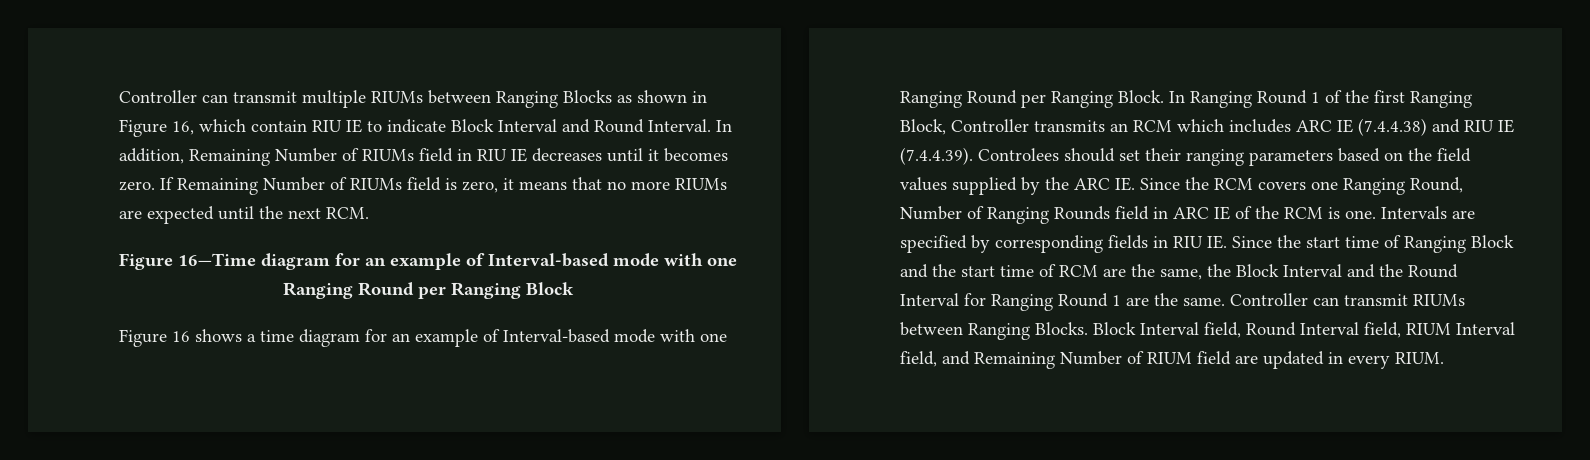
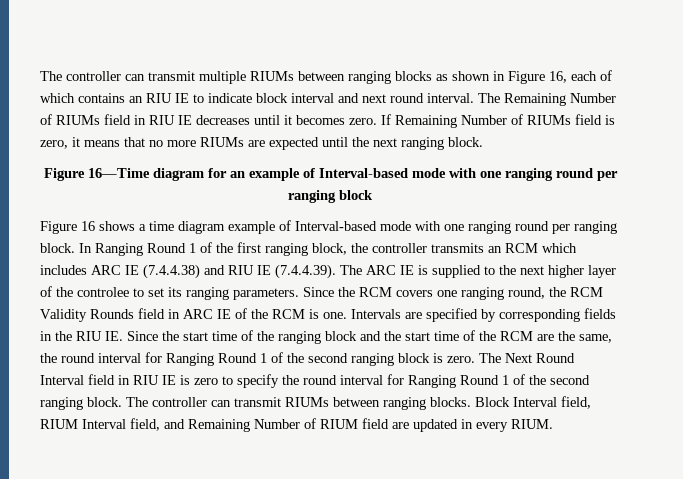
[119,90,197,103] Controller -> [40,71,121,81] The controller
[496,90,612,108] Ranging Blocks -> [348,71,432,84] ranging blocks
[199,119,732,133] [119,148,184,164] which contain RIU IE to indicate Block Interval and Round Interval. In addition, -> [571,70,612,81] [40,93,500,103] each of which contains an RIU IE to indicate block interval and next round interval. The
[326,207,369,219] RCM. -> [401,137,483,150] ranging block.
[283,282,574,299] Ranging Round per Ranging Block -> [504,168,618,181] [288,190,373,203] ranging round per ranging block
[365,329,727,347] [900,90,1164,108] for an example of Interval-based mode with one Ranging Round per Ranging Block. -> [228,220,617,234] [40,243,75,253] example of Interval-based mode with one ranging round per ranging block.
[1410,91,1472,108] [900,119,1029,135] Ranging Block, Controller -> [265,243,427,256] ranging block, the controller
[978,148,1471,166] [900,177,1135,195] Controlees should set their ranging parameters based on the field values supplied by the ARC IE. -> [340,265,616,278] [40,286,299,300] The ARC IE is supplied to the next higher layer of the controlee to set its ranging parameters.
[1343,177,1463,195] [900,206,1049,224] Ranging Round, Number of Ranging -> [461,287,603,300] [40,309,87,322] ranging round, the RCM Validity
(1168, 242) none -> [55,331,72,341] the
[1404,235,1514,253] Ranging Block -> [257,331,357,344] the ranging block
(1056, 270) none -> [479,331,496,341] the
[1236,264,1458,278] [900,293,1308,311] Block Interval and the Round Interval for Ranging Round 1 are the same. Controller -> [61,352,575,366] [40,374,590,388] [40,397,207,410] round interval for Ranging Round 1 of the second ranging block is zero. The Next Round Interval field in RIU IE is zero to specify the round interval for Ranging Round 1 of the second ranging block. The controller
[968,322,1088,340] Ranging Blocks. -> [383,397,471,410] ranging blocks.
[1246,322,1401,338] Round Interval field, -> (591, 402) none

